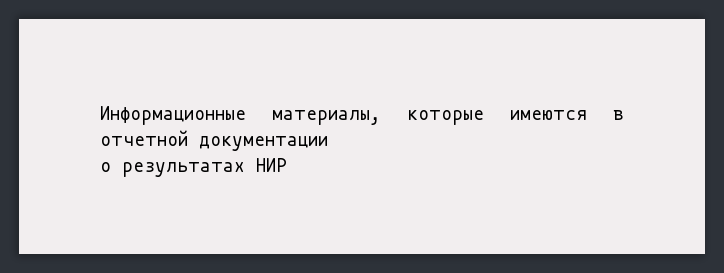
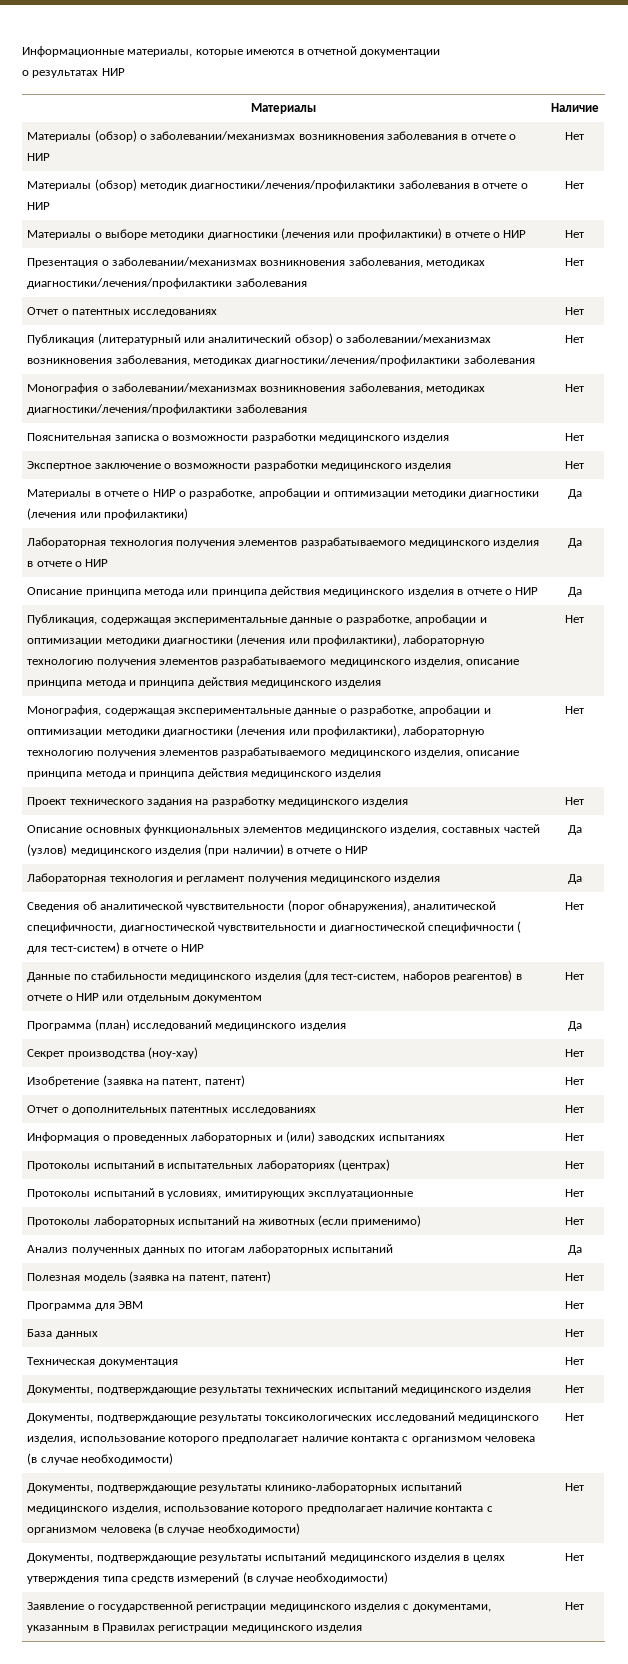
(287, 165) none -> [251,103,316,114] [550,103,599,112] [27,130,517,142] [27,153,51,161] [565,132,584,140] [27,179,528,191] [27,202,51,210] [565,181,584,189] [27,228,527,240] [565,230,584,238] [27,257,486,268] [27,278,307,289] [565,258,584,266] [27,307,218,317] [565,307,584,315] [27,333,492,345] [27,355,535,366] [565,335,584,343] [27,383,486,394] [27,404,307,415] [565,384,584,392] [27,432,450,443] [565,433,584,441] [27,460,452,471] [565,461,584,469] [27,488,540,499] [27,508,188,520] [567,489,582,499] [27,537,540,548] [27,559,109,567] [567,538,582,548] [27,586,539,597] [567,587,582,597] [27,614,487,625] [27,634,485,646] [27,656,520,667] [27,677,382,688] [565,615,584,623] [27,705,491,716] [27,725,485,737] [27,747,520,758] [27,768,382,779] [565,706,584,714] [27,796,409,807] [565,797,584,805] [27,824,540,835] [27,844,369,856] [567,825,582,835] [27,873,441,884] [567,874,582,884] [27,900,497,912] [27,921,522,933] [27,942,205,954] [565,902,584,910] [27,970,522,982] [27,993,263,1003] [565,972,584,980] [27,1019,346,1031] [567,1021,582,1031] [27,1047,198,1059] [565,1049,584,1057] [27,1075,245,1087] [565,1077,584,1085] [27,1105,316,1115] [565,1105,584,1113] [27,1131,445,1143] [565,1133,584,1141] [27,1159,391,1171] [565,1161,584,1169] [27,1188,414,1199] [565,1189,584,1197] [27,1215,422,1227] [565,1217,584,1225] [27,1244,394,1255] [567,1245,582,1255] [27,1271,272,1283] [565,1273,584,1281] [27,1301,143,1311] [565,1301,584,1309] [27,1329,98,1339] [565,1329,584,1337] [27,1357,178,1367] [565,1357,584,1365] [27,1384,532,1395] [565,1385,584,1393] [27,1412,540,1423] [27,1436,536,1444] [27,1453,173,1465] [565,1413,584,1421] [27,1482,462,1493] [27,1506,493,1514] [27,1523,300,1535] [565,1483,584,1491] [27,1552,505,1563] [27,1572,389,1584] [565,1553,584,1561] [27,1601,491,1612] [27,1623,363,1633] [565,1602,584,1610] // Материалы | Наличие // Материалы (обзор) о заболевании/механизмах возникновения заболевания в отчете о НИР | Нет // Материалы (обзор) методик диагностики/лечения/профилактики заболевания в отчете о НИР | Нет // Материалы о выборе методики диагностики (лечения или профилактики) в отчете о НИР | Нет // Презентация о заболевании/механизмах возникновения заболевания, методиках диагностики/лечения/профилактики заболевания | Нет // Отчет о патентных исследованиях | Нет // Публикация (литературный или аналитический обзор) о заболевании/механизмах возникновения заболевания, методиках диагностики/лечения/профилактики заболевания | Нет // Монография о заболевании/механизмах возникновения заболевания, методиках диагностики/лечения/профилактики заболевания | Нет // Пояснительная записка о возможности разработки медицинского изделия | Нет // Экспертное заключение о возможности разработки медицинского изделия | Нет // Материалы в отчете о НИР о разработке, апробации и оптимизации методики диагностики (лечения или профилактики) | Да // Лабораторная технология получения элементов разрабатываемого медицинского изделия в отчете о НИР | Да // Описание принципа метода или принципа действия медицинского изделия в отчете о НИР | Да // Публикация, содержащая экспериментальные данные о разработке, апробации и оптимизации методики диагностики (лечения или профилактики), лабораторную технологию получения элементов разрабатываемого медицинского изделия, описание принципа метода и принципа действия медицинского изделия | Нет // Монография, содержащая экспериментальные данные о разработке, апробации и оптимизации методики диагностики (лечения или профилактики), лабораторную технологию получения элементов разрабатываемого медицинского изделия, описание принципа метода и принципа действия медицинского изделия | Нет // Проект технического задания на разработку медицинского изделия | Нет // Описание основных функциональных элементов медицинского изделия, составных частей (узлов) медицинского изделия (при наличии) в отчете о НИР | Да // Лабораторная технология и регламент получения медицинского изделия | Да // Сведения об аналитической чувствительности (порог обнаружения), аналитической специфичности, диагностической чувствительности и диагностической специфичности ( для тест-систем) в отчете о НИР | Нет // Данные по стабильности медицинского изделия (для тест-систем, наборов реагентов) в отчете о НИР или отдельным документом | Нет // Программа (план) исследований медицинского изделия | Да // Секрет производства (ноу-хау) | Нет // Изобретение (заявка на патент, патент) | Нет // Отчет о дополнительных патентных исследованиях | Нет // Информация о проведенных лабораторных и (или) заводских испытаниях | Нет // Протоколы испытаний в испытательных лабораториях (центрах) | Нет // Протоколы испытаний в условиях, имитирующих эксплуатационные | Нет // Протоколы лабораторных испытаний на животных (если применимо) | Нет // Анализ полученных данных по итогам лабораторных испытаний | Да // Полезная модель (заявка на патент, патент) | Нет // Программа для ЭВМ | Нет // База данных | Нет // Техническая документация | Нет // Документы, подтверждающие результаты технических испытаний медицинского изделия | Нет // Документы, подтверждающие результаты токсикологических исследований медицинского изделия, использование которого предполагает наличие контакта с организмом человека (в случае необходимости) | Нет // Документы, подтверждающие результаты клинико-лабораторных испытаний медицинского изделия, использование которого предполагает наличие контакта с организмом человека (в случае необходимости) | Нет // Документы, подтверждающие результаты испытаний медицинского изделия в целях утверждения типа средств измерений (в случае необходимости) | Нет // Заявление о государственной регистрации медицинского изделия с документами, указанным в Правилах регистрации медицинского изделия | Нет

